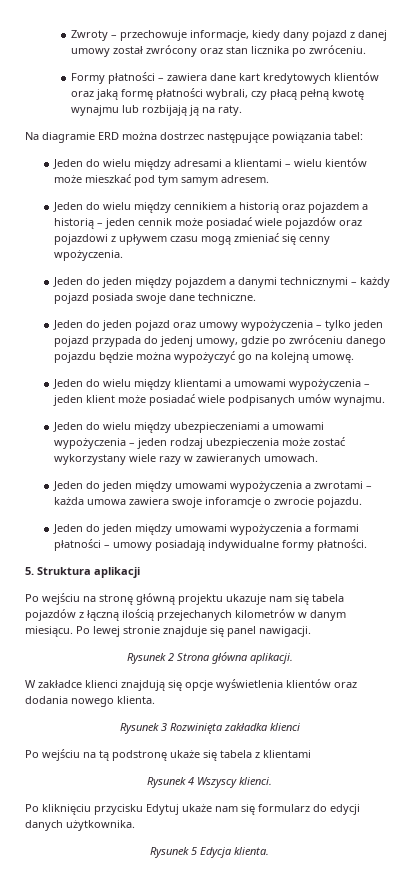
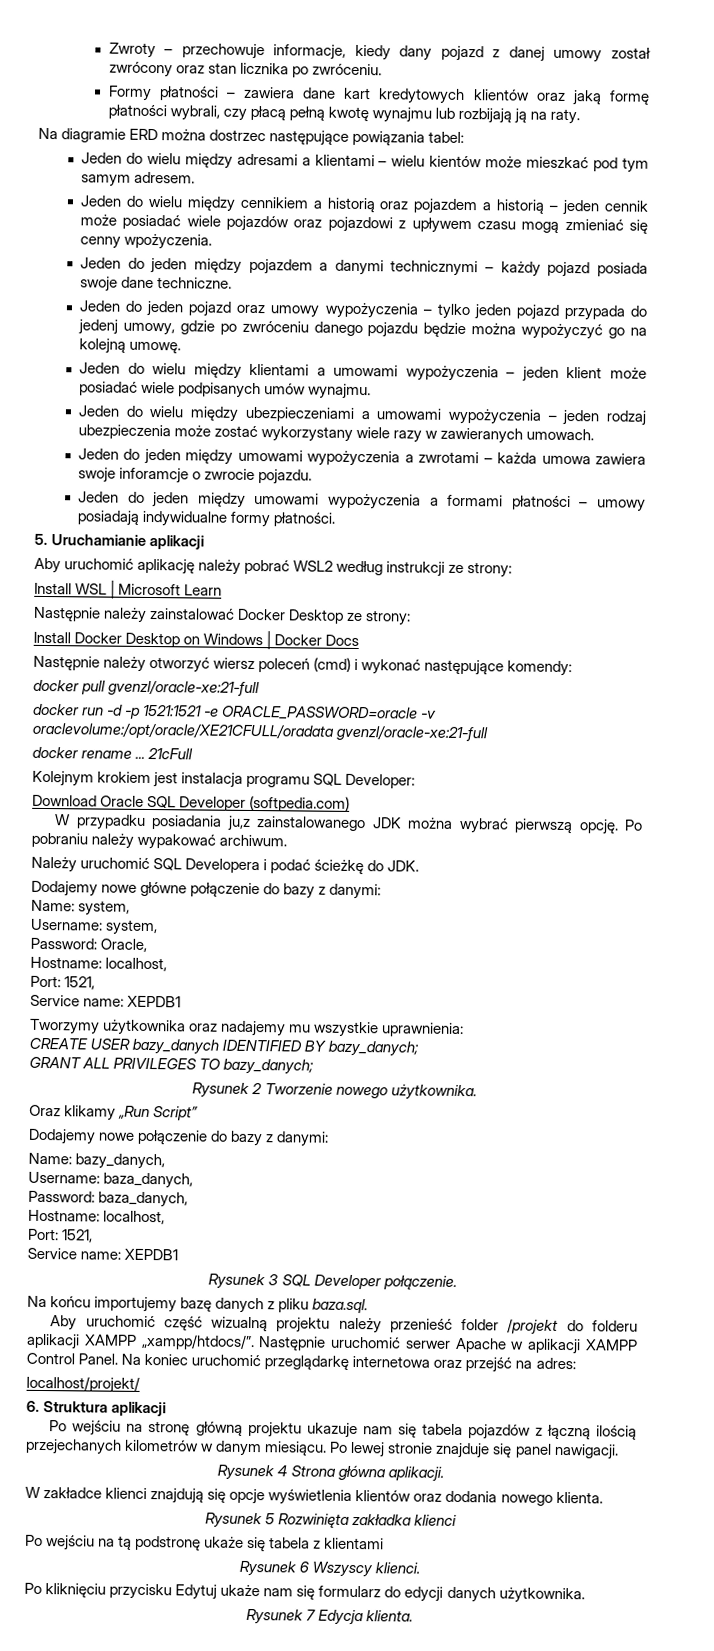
(34, 571) none -> [51,534,205,550] [34,557,513,578] [34,580,223,599] [33,606,412,626] [33,631,360,650] [33,655,573,677] [33,679,261,697] [33,703,438,721] [32,721,489,742] [32,746,194,760] [32,770,416,789] [32,794,351,812] [54,814,643,835] [31,832,288,850] [31,856,420,875] [31,880,382,900] [31,899,131,916] [30,918,159,936] [30,937,148,952] [30,956,168,972] [30,975,96,990] [30,994,182,1008] [29,1018,465,1038] [29,1037,420,1057] [29,1056,315,1075] [192,1082,477,1101] [29,1104,199,1121] [28,1128,330,1147] [28,1152,166,1170] [28,1171,194,1189] [28,1190,189,1208] [28,1209,166,1225] [28,1228,94,1243] [27,1247,179,1261] [208,1273,457,1290] [27,1295,369,1314] [50,1315,638,1335] [26,1333,638,1355] [26,1352,576,1373] [26,1375,140,1393] [26,1400,40,1412] Uruchamianie aplikacji // Aby uruchomić aplikację należy pobrać WSL2 według instrukcji ze strony: // Install WSL | Microsoft Learn // Następnie należy zainstalować Docker Desktop ze strony: // Install Docker Desktop on Windows | Docker Docs // Następnie należy otworzyć wiersz poleceń (cmd) i wykonać następujące komendy: // docker pull gvenzl/oracle-xe:21-full // docker run -d -p 1521:1521 -e ORACLE_PASSWORD=oracle -v oraclevolume:/opt/oracle/XE21CFULL/oradata gvenzl/oracle-xe:21-full // docker rename ... 21cFull // Kolejnym krokiem jest instalacja programu SQL Developer: // Download Oracle SQL Developer (softpedia.com) // W przypadku posiadania ju,z zainstalowanego JDK można wybrać pierwszą opcję. Po pobraniu należy wypakować archiwum. // Należy uruchomić SQL Developera i podać ścieżkę do JDK. // Dodajemy nowe główne połączenie do bazy z danymi: // Name: system, // Username: system, // Password: Oracle, // Hostname: localhost, // Port: 1521, // Service name: XEPDB1 // Tworzymy użytkownika oraz nadajemy mu wszystkie uprawnienia: // CREATE USER bazy_danych IDENTIFIED BY bazy_danych; // GRANT ALL PRIVILEGES TO bazy_danych; // Rysunek 2 Tworzenie nowego użytkownika. // Oraz klikamy „Run Script” // Dodajemy nowe połączenie do bazy z danymi: // Name: bazy_danych, // Username: baza_danych, // Password: baza_danych, // Hostname: localhost, // Port: 1521, // Service name: XEPDB1 // Rysunek 3 SQL Developer połączenie. // Na końcu importujemy bazę danych z pliku baza.sql. // Aby uruchomić część wizualną projektu należy przenieść folder /projekt do folderu aplikacji XAMPP „xampp/htdocs/”. Następnie uruchomić serwer Apache w aplikacji XAMPP Control Panel. Na koniec uruchomić przeglądarkę internetowa oraz przejść na adres: // localhost/projekt/ // 6.
[167,653,174,661] 2 -> [277,1465,288,1477] 4
[160,723,167,731] 3 -> [264,1513,275,1525] 5
[188,777,194,785] 4 -> [298,1561,309,1573] 6
[191,847,197,855] 5 -> [305,1609,316,1621] 7

